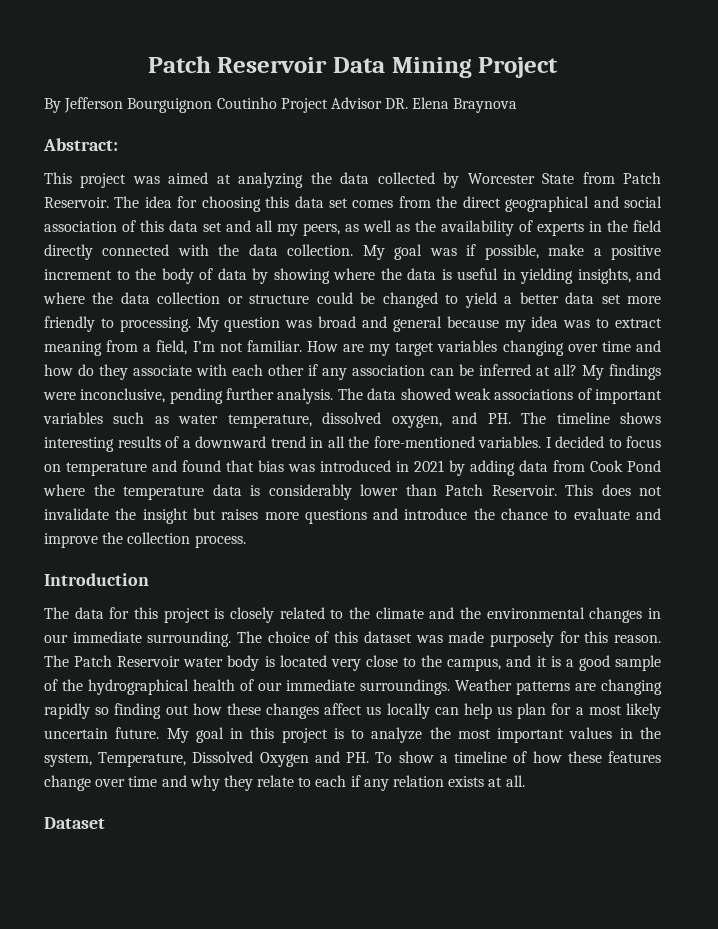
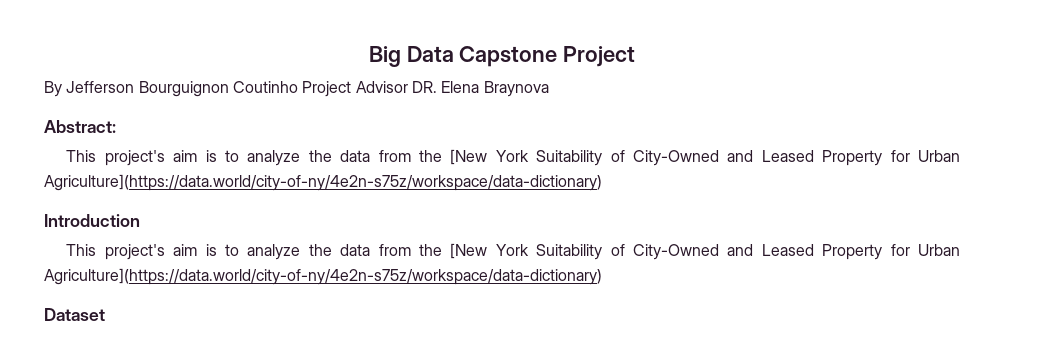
[147,56,472,78] Patch Reservoir Data Mining -> [368,46,558,67] Big Data Capstone
[80,172,661,188] [44,196,663,212] [44,220,661,236] [44,244,661,260] [44,268,661,284] [43,292,662,308] [44,316,662,332] [44,340,661,356] [44,364,661,380] [43,388,662,404] [43,412,661,428] [44,436,661,452] [44,460,661,476] [43,484,662,500] [44,508,661,524] [44,532,246,548] [44,573,149,586] [44,607,661,623] [44,631,662,647] [44,655,662,671] [44,679,662,695] [44,703,661,719] [44,727,661,743] [44,751,661,767] [44,775,525,791] project was aimed at analyzing the data collected by Worcester State from Patch Reservoir. The idea for choosing this data set comes from the direct geographical and social association of this data set and all my peers, as well as the availability of experts in the field directly connected with the data collection. My goal was if possible, make a positive increment to the body of data by showing where the data is useful in yielding insights, and where the data collection or structure could be changed to yield a better data set more friendly to processing. My question was broad and general because my idea was to extract meaning from a field, I’m not familiar. How are my target variables changing over time and how do they associate with each other if any association can be inferred at all? My findings were inconclusive, pending further analysis. The data showed weak associations of important variables such as water temperature, dissolved oxygen, and PH. The timeline shows interesting results of a downward trend in all the fore-mentioned variables. I decided to focus on temperature and found that bias was introduced in 2021 by adding data from Cook Pond where the temperature data is considerably lower than Patch Reservoir. This does not invalidate the insight but raises more questions and introduce the chance to evaluate and improve the collection process. // Introduction // The data for this project is closely related to the climate and the environmental changes in our immediate surrounding. The choice of this dataset was made purposely for this reason. The Patch Reservoir water body is located very close to the campus, and it is a good sample of the hydrographical health of our immediate surroundings. Weather patterns are changing rapidly so finding out how these changes affect us locally can help us plan for a most likely uncertain future. My goal in this project is to analyze the most important values in the system, Temperature, Dissolved Oxygen and PH. To show a timeline of how these features change over time and why they relate to each if any relation exists at all. -> [104,149,960,166] [44,174,602,191] [44,214,140,227] [66,243,960,260] [44,268,602,285] project's aim is to analyze the data from the [New York Suitability of City-Owned and Leased Property for Urban Agriculture](https://data.world/city-of-ny/4e2n-s75z/workspace/data-dictionary) // Introduction // This project's aim is to analyze the data from the [New York Suitability of City-Owned and Leased Property for Urban Agriculture](https://data.world/city-of-ny/4e2n-s75z/workspace/data-dictionary)

